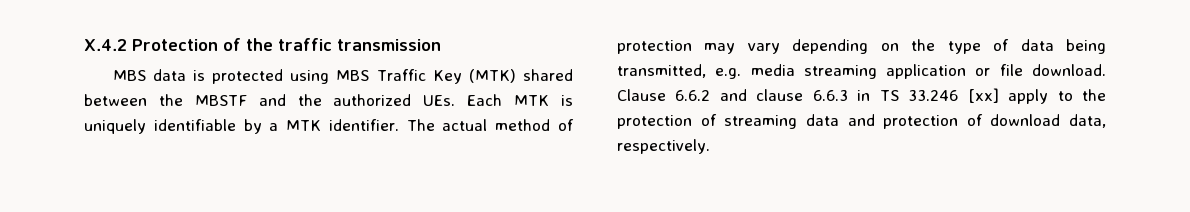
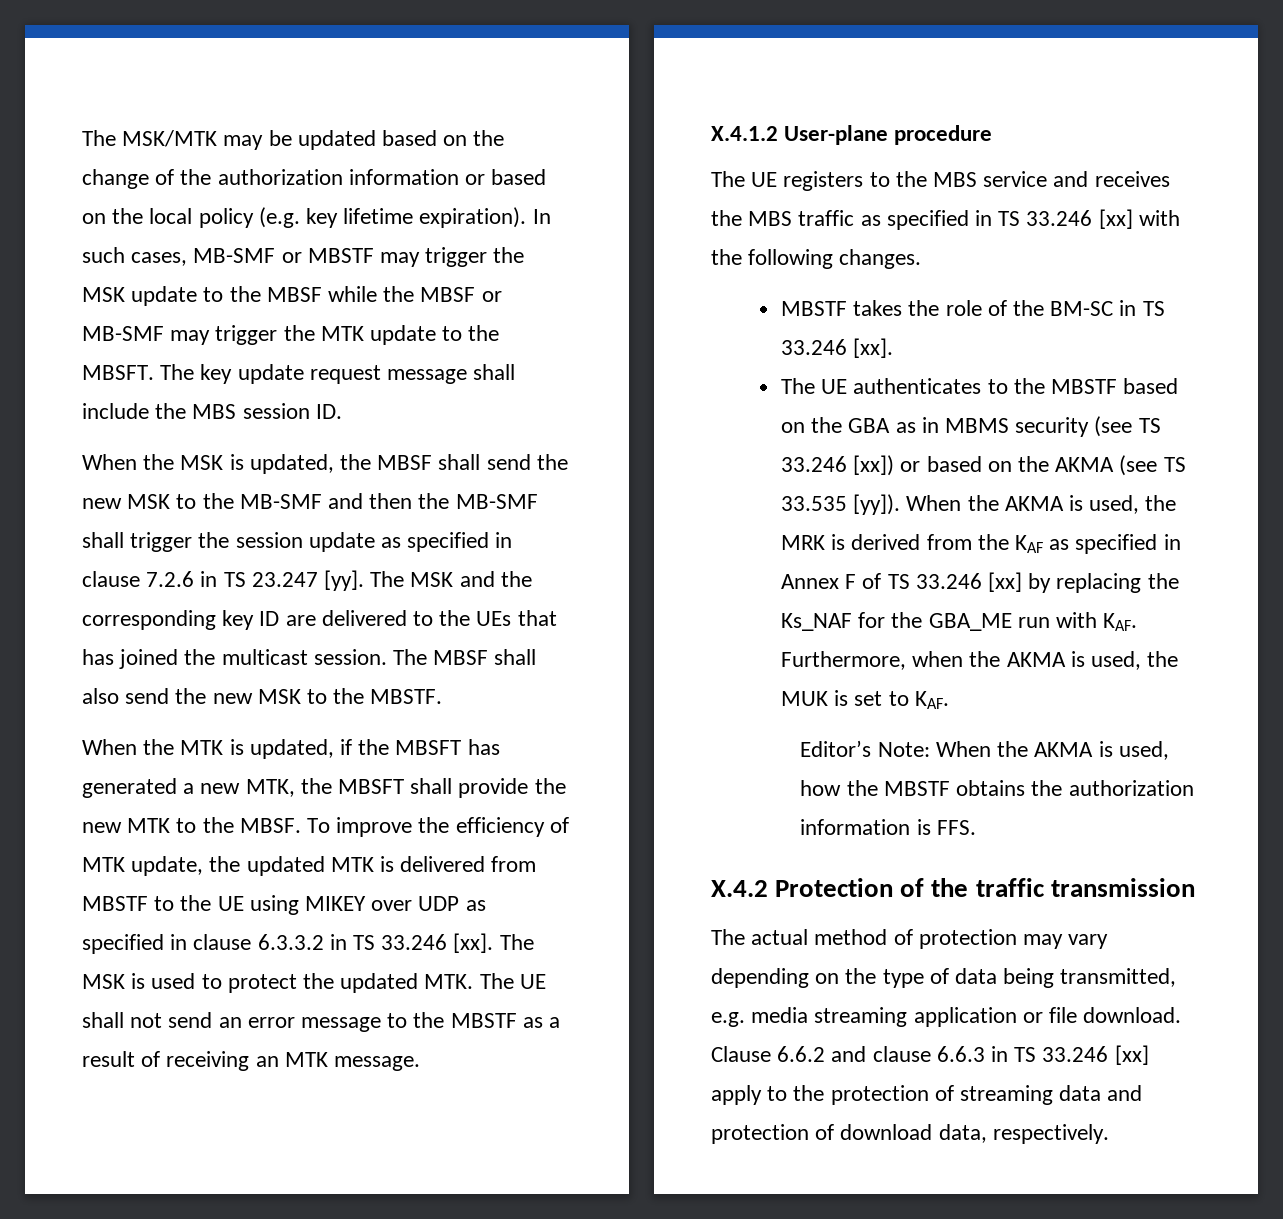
(84, 45) none -> [82,130,505,150] [82,169,547,189] [82,207,551,228] [82,247,525,267] [82,286,502,306] [82,325,500,345] [82,364,516,384] [82,403,342,419] [82,454,568,474] [82,493,538,509] [82,532,513,552] [82,570,532,591] [82,610,557,630] [82,649,537,669] [82,688,443,704] [82,739,500,759] [82,778,566,798] [82,817,569,837] [82,856,537,876] [82,895,486,915] [82,933,534,954] [82,973,546,993] [82,1012,561,1032] [82,1051,421,1071] [711,125,993,145] [711,171,1170,191] [711,209,1180,230] [711,249,922,269] [781,300,1165,316] [781,338,894,358] [781,378,1179,394] [781,416,1161,437] [781,455,1186,476] [781,494,1177,515] [781,534,1181,554] [781,572,1179,593] [781,612,1138,631] [781,651,1179,670] [781,690,949,709] [800,740,1169,760] [800,780,1194,796] [800,819,976,835] The MSK/MTK may be updated based on the change of the authorization information or based on the local policy (e.g. key lifetime expiration). In such cases, MB-SMF or MBSTF may trigger the MSK update to the MBSF while the MBSF or MB-SMF may trigger the MTK update to the MBSFT. The key update request message shall include the MBS session ID. // When the MSK is updated, the MBSF shall send the new MSK to the MB-SMF and then the MB-SMF shall trigger the session update as specified in clause 7.2.6 in TS 23.247 [yy]. The MSK and the corresponding key ID are delivered to the UEs that has joined the multicast session. The MBSF shall also send the new MSK to the MBSTF. // When the MTK is updated, if the MBSFT has generated a new MTK, the MBSFT shall provide the new MTK to the MBSF. To improve the efficiency of MTK update, the updated MTK is delivered from MBSTF to the UE using MIKEY over UDP as specified in clause 6.3.3.2 in TS 33.246 [xx]. The MSK is used to protect the updated MTK. The UE shall not send an error message to the MBSTF as a result of receiving an MTK message. // X.4.1.2 User-plane procedure // The UE registers to the MBS service and receives the MBS traffic as specified in TS 33.246 [xx] with the following changes. // MBSTF takes the role of the BM-SC in TS 33.246 [xx]. // The UE authenticates to the MBSTF based on the GBA as in MBMS security (see TS 33.246 [xx]) or based on the AKMA (see TS 33.535 [yy]). When the AKMA is used, the MRK is derived from the KAF as specified in Annex F of TS 33.246 [xx] by replacing the Ks_NAF for the GBA_ME run with KAF. Furthermore, when the AKMA is used, the MUK is set to KAF. // Editor’s Note: When the AKMA is used, how the MBSTF obtains the authorization information is FFS. //
[112,69,573,84] [84,94,574,106] [84,119,399,134] MBS data is protected using MBS Traffic Key (MTK) shared between the MBSTF and the authorized UEs. Each MTK is uniquely identifiable by a MTK identifier. -> (1195, 887) none

